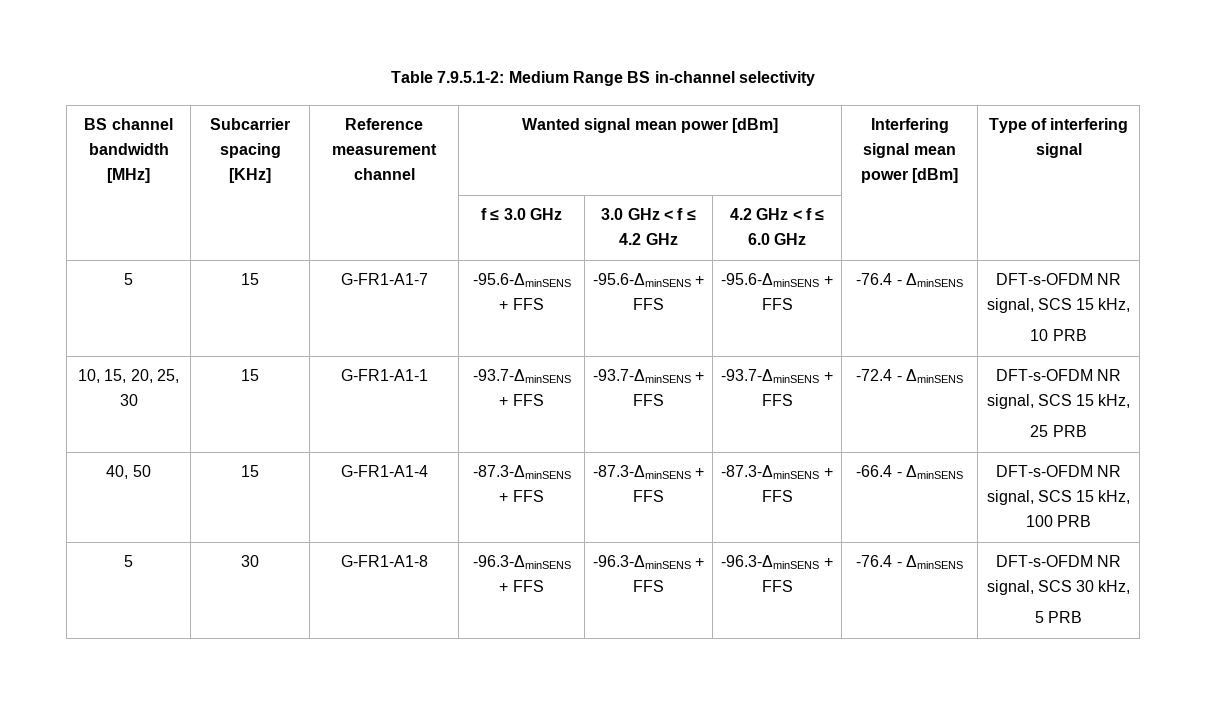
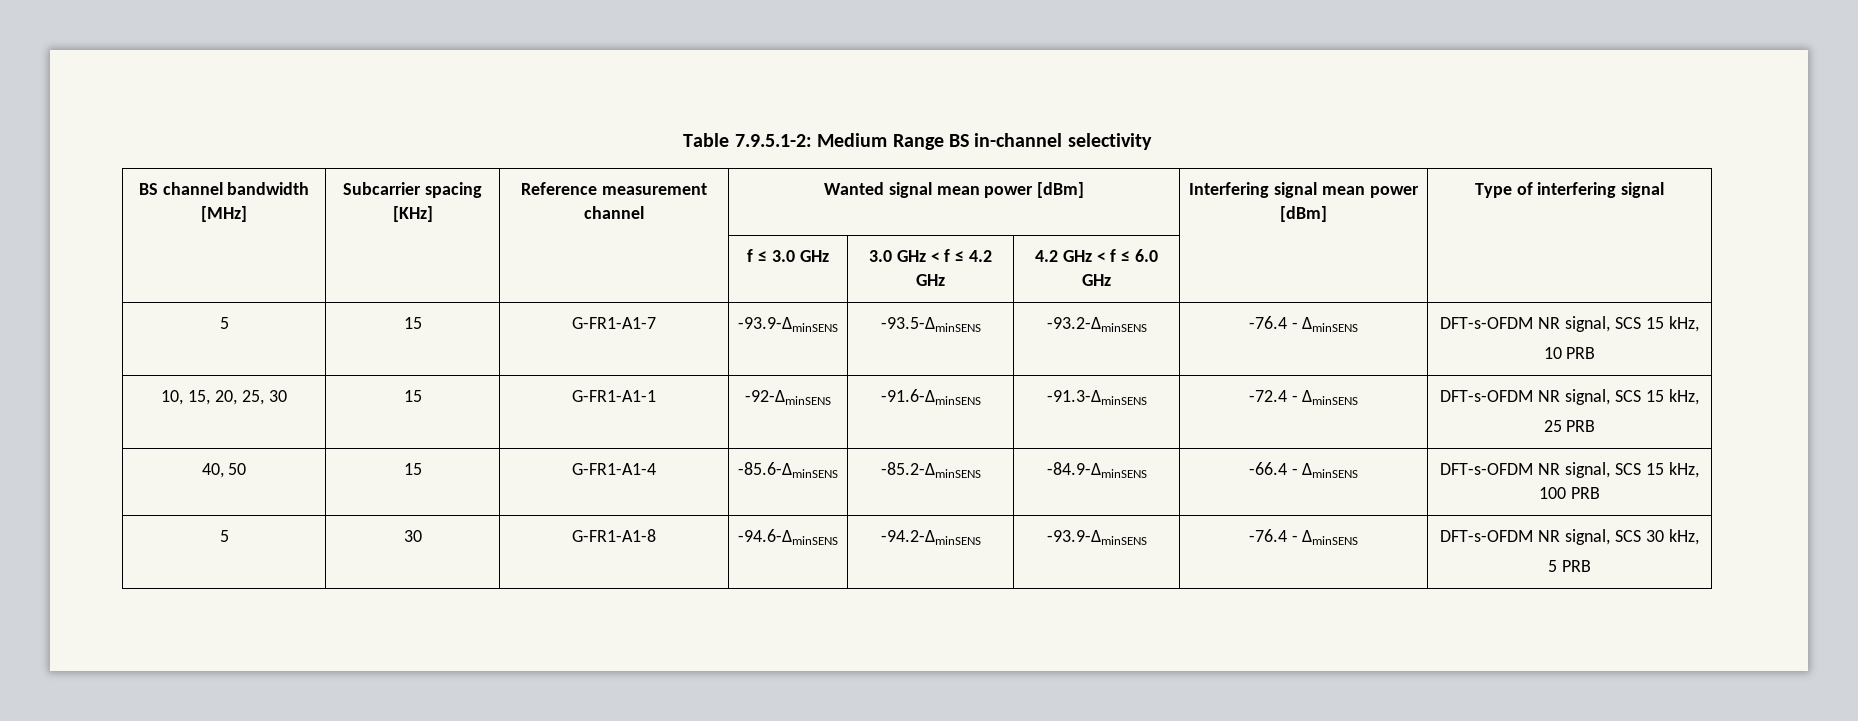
[472,273,571,287] [499,298,544,310] [592,273,705,287] [633,298,664,310] [721,273,833,287] [761,298,793,310] -95.6-ΔminSENS + FFS | -95.6-ΔminSENS + FFS | -95.6-ΔminSENS + FFS -> [738,317,838,332] [880,317,981,332] [1046,317,1147,332] -93.9-ΔminSENS | -93.5-ΔminSENS | -93.2-ΔminSENS
[472,369,571,383] [499,394,544,406] [592,369,705,383] [633,394,664,406] [721,369,833,383] [761,394,793,406] -93.7-ΔminSENS + FFS | -93.7-ΔminSENS + FFS | -93.7-ΔminSENS + FFS -> [745,390,831,405] [880,389,981,405] [1046,390,1147,405] -92-ΔminSENS | -91.6-ΔminSENS | -91.3-ΔminSENS
[472,465,571,479] [499,490,544,502] [592,465,705,479] [633,490,664,502] [721,465,833,479] [761,490,793,502] -87.3-ΔminSENS + FFS | -87.3-ΔminSENS + FFS | -87.3-ΔminSENS + FFS -> [738,462,838,478] [880,462,981,478] [1046,462,1147,478] -85.6-ΔminSENS | -85.2-ΔminSENS | -84.9-ΔminSENS
[472,555,571,569] [499,580,544,592] [592,555,705,569] [633,580,664,592] [721,555,833,569] [761,580,793,592] -96.3-ΔminSENS + FFS | -96.3-ΔminSENS + FFS | -96.3-ΔminSENS + FFS -> [738,529,838,545] [880,530,981,545] [1046,530,1147,545] -94.6-ΔminSENS | -94.2-ΔminSENS | -93.9-ΔminSENS

